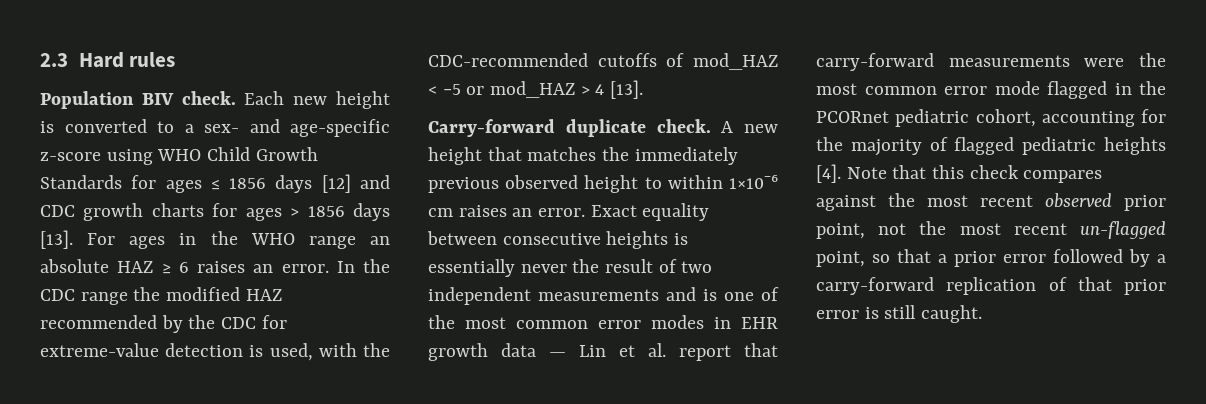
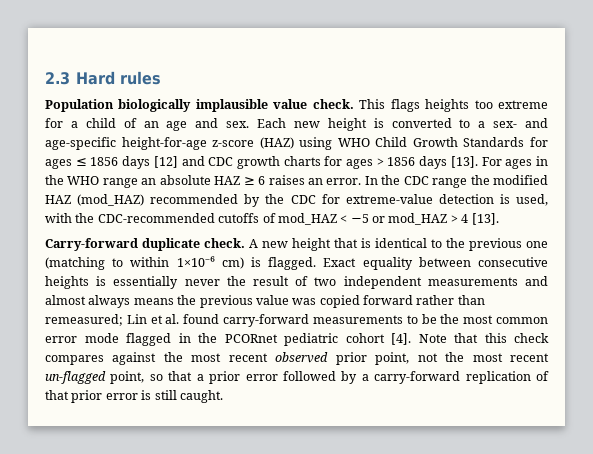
[141,91,236,105] BIV check. -> [118,99,549,112] [45,118,250,131] biologically implausible value check. This flags heights too extreme for a child of an age and sex.
[40,152,101,161] z-score -> [121,137,294,150] height-for-age z-score (HAZ)
(282, 295) none -> [77,194,145,206] (mod_HAZ)
[527,147,738,165] [428,175,778,193] [428,205,586,217] matches the immediately previous observed height to within 1×10⁻⁶ cm raises an error. -> [361,238,548,251] [45,256,317,270] is identical to the previous one (matching to within 1×10⁻⁶ cm) is flagged.
[703,287,779,301] [428,315,778,329] [428,343,778,361] [816,53,1125,71] is one of the most common error modes in EHR growth data — Lin et al. report that carry-forward measurements were -> [45,295,485,308] [45,314,437,327] almost always means the previous value was copied forward rather than remeasured; Lin et al. found carry-forward measurements to be
[975,109,1166,127] [816,137,1166,156] cohort, accounting for the majority of flagged pediatric heights -> [345,333,385,343] cohort

